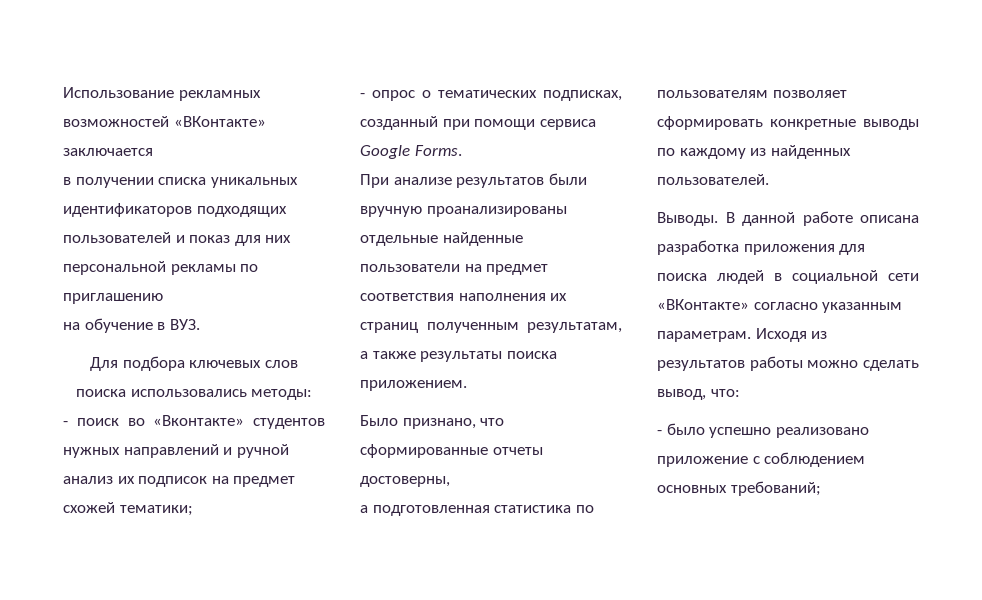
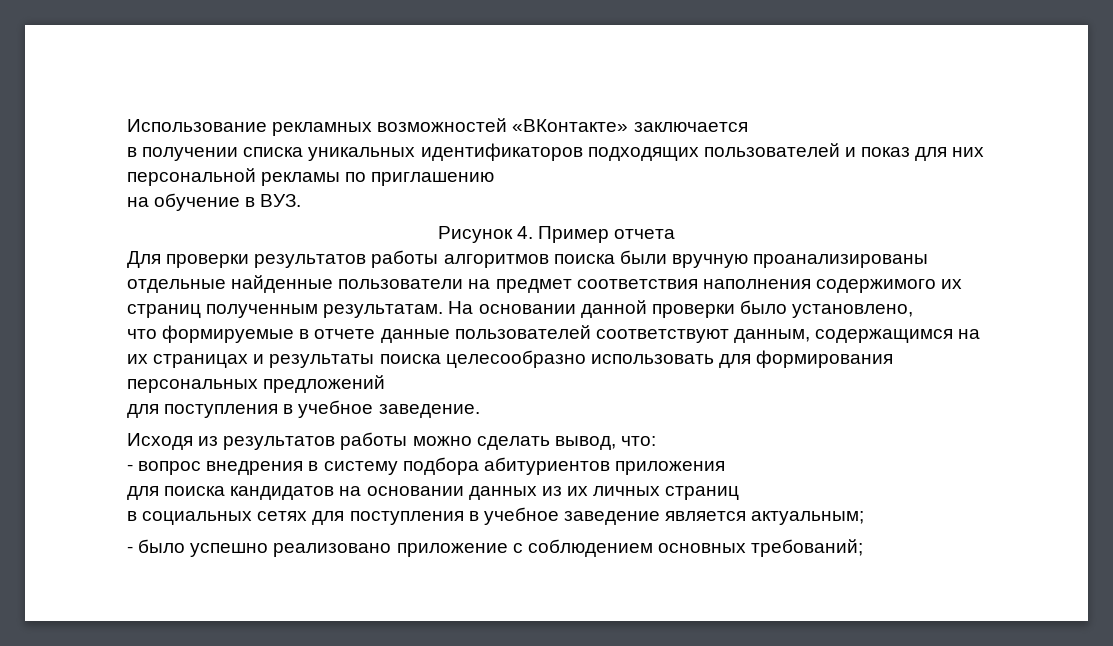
[90,356,298,371] [75,389,313,400] [63,415,325,429] [63,444,289,458] [63,476,296,487] [63,502,193,516] [360,90,622,101] [360,116,596,130] [360,145,462,159] [360,174,545,188] Для подбора ключевых слов поиска использовались методы: // - поиск во «Вконтакте» студентов нужных направлений и ручной анализ их подписок на предмет схожей тематики; // - опрос о тематических подписках, созданный при помощи сервиса Google Forms. // При анализе результатов -> [437,226,676,243] [127,250,615,268] Рисунок 4. Пример отчета // Для проверки результатов работы алгоритмов поиска
(546, 297) none -> [815,279,936,293] содержимого
[527,322,622,333] [360,351,557,362] [360,380,467,391] [360,415,505,429] [360,444,543,458] [360,476,450,487] [360,505,594,516] [657,90,847,98] [657,116,919,130] [657,145,851,159] [657,174,769,185] [657,211,919,226] [657,240,866,255] [657,270,919,284] [657,299,903,313] [657,331,751,342] результатам, а также результаты поиска приложением. // Было признано, что сформированные отчеты достоверны, // а подготовленная статистика по пользователям позволяет сформировать конкретные выводы по каждому из найденных пользователей. // Выводы. В данной работе описана разработка приложения для поиска людей в социальной сети «ВКонтакте» согласно указанным параметрам. -> [323,300,914,318] [127,325,981,343] [127,350,894,368] [127,375,386,393] [127,400,480,418] результатам. На основании данной проверки было установлено, // что формируемые в отчете данные пользователей соответствуют данным, содержащимся на их страницах и результаты поиска целесообразно использовать для формирования персональных предложений // для поступления в учебное заведение. //
(740, 393) none -> [127,457,725,475] [127,486,740,500] [127,507,865,525] // - вопрос внедрения в систему подбора абитуриентов приложения // для поиска кандидатов на основании данных из их личных страниц // в социальных сетях для поступления в учебное заведение является актуальным;

